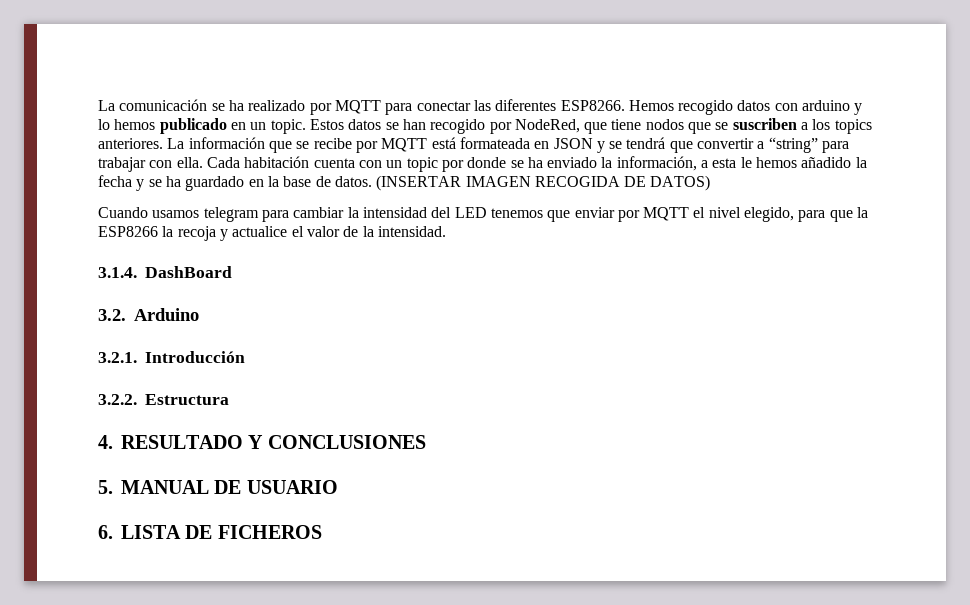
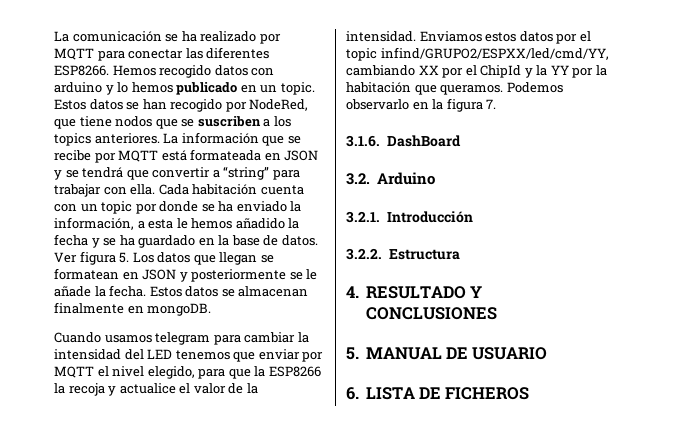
[376,175,711,191] (INSERTAR IMAGEN RECOGIDA DE DATOS) -> [54,251,274,265] [54,268,318,282] [54,285,309,297] [54,302,212,316] Ver figura 5. Los datos que llegan se formatean en JSON y posteriormente se le añade la fecha. Estos datos se almacenan finalmente en mongoDB.
[98,267,137,278] // 3.1.4. -> [419,31,591,44] [346,47,609,61] [346,65,607,78] [346,82,563,95] [346,98,497,112] [346,135,380,147] Enviamos estos datos por el topic infind/GRUPO2/ESPXX/led/cmd/YY, cambiando XX por el ChipId y la YY por la habitación que queramos. Podemos observarlo en la figura 7. // 3.1.6.

